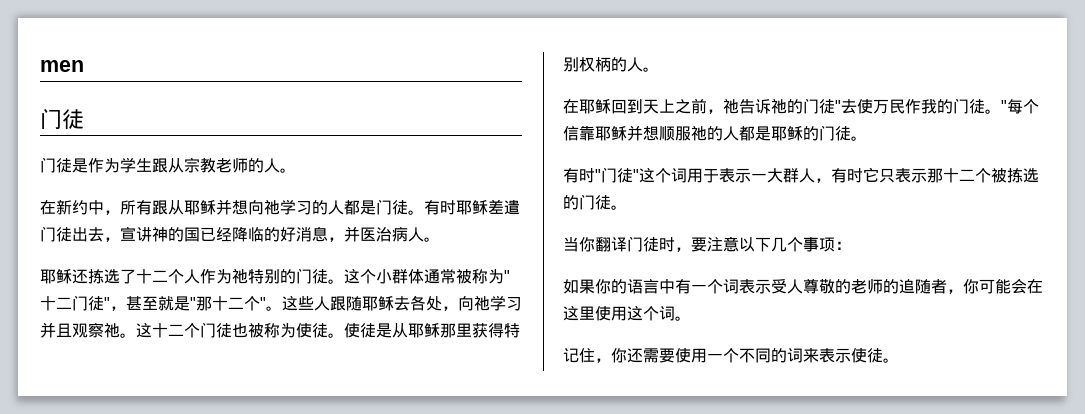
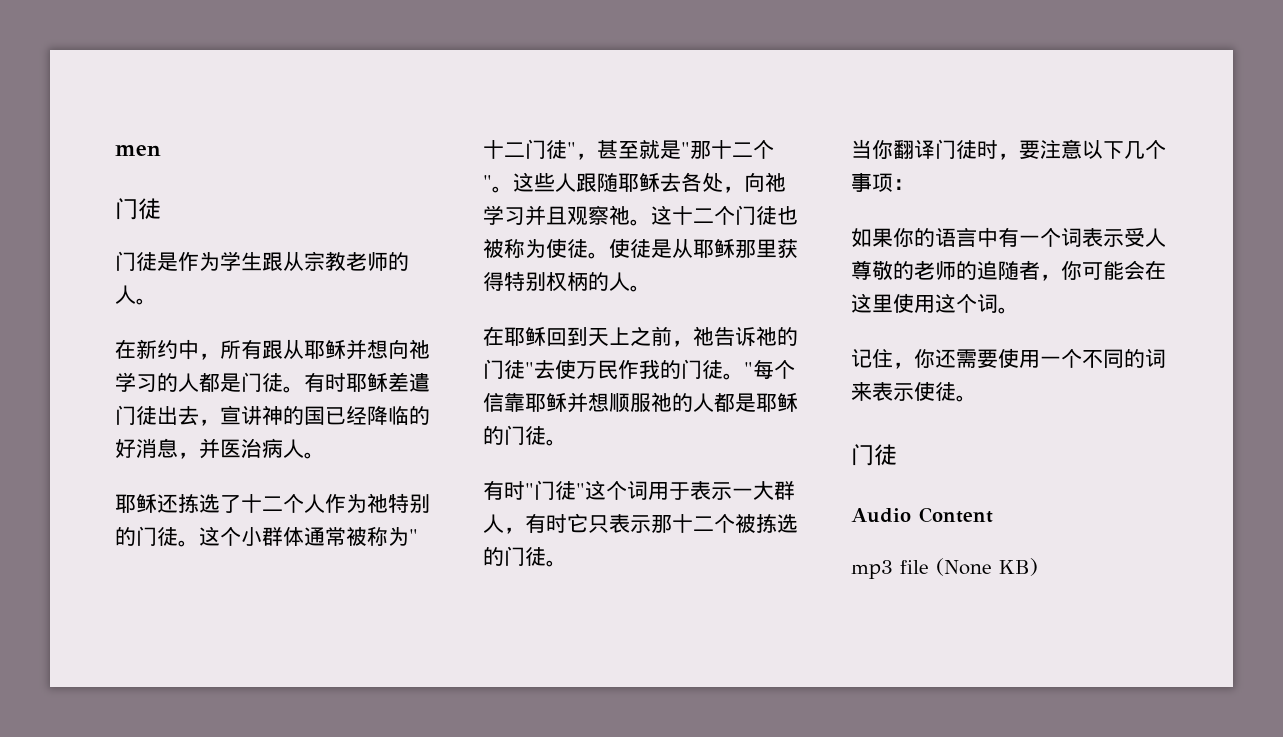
(899, 360) none -> [851,444,897,466] [851,507,993,523] [851,558,1038,579] // 门徒 // Audio Content // mp3 file (None KB)

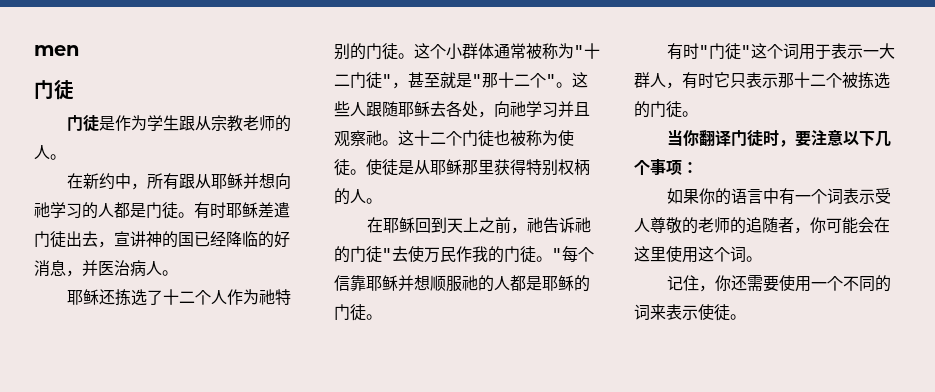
[851,444,897,466] [851,507,993,523] [851,558,1038,579] // 门徒 // Audio Content // mp3 file (None KB) -> (746, 317) none

